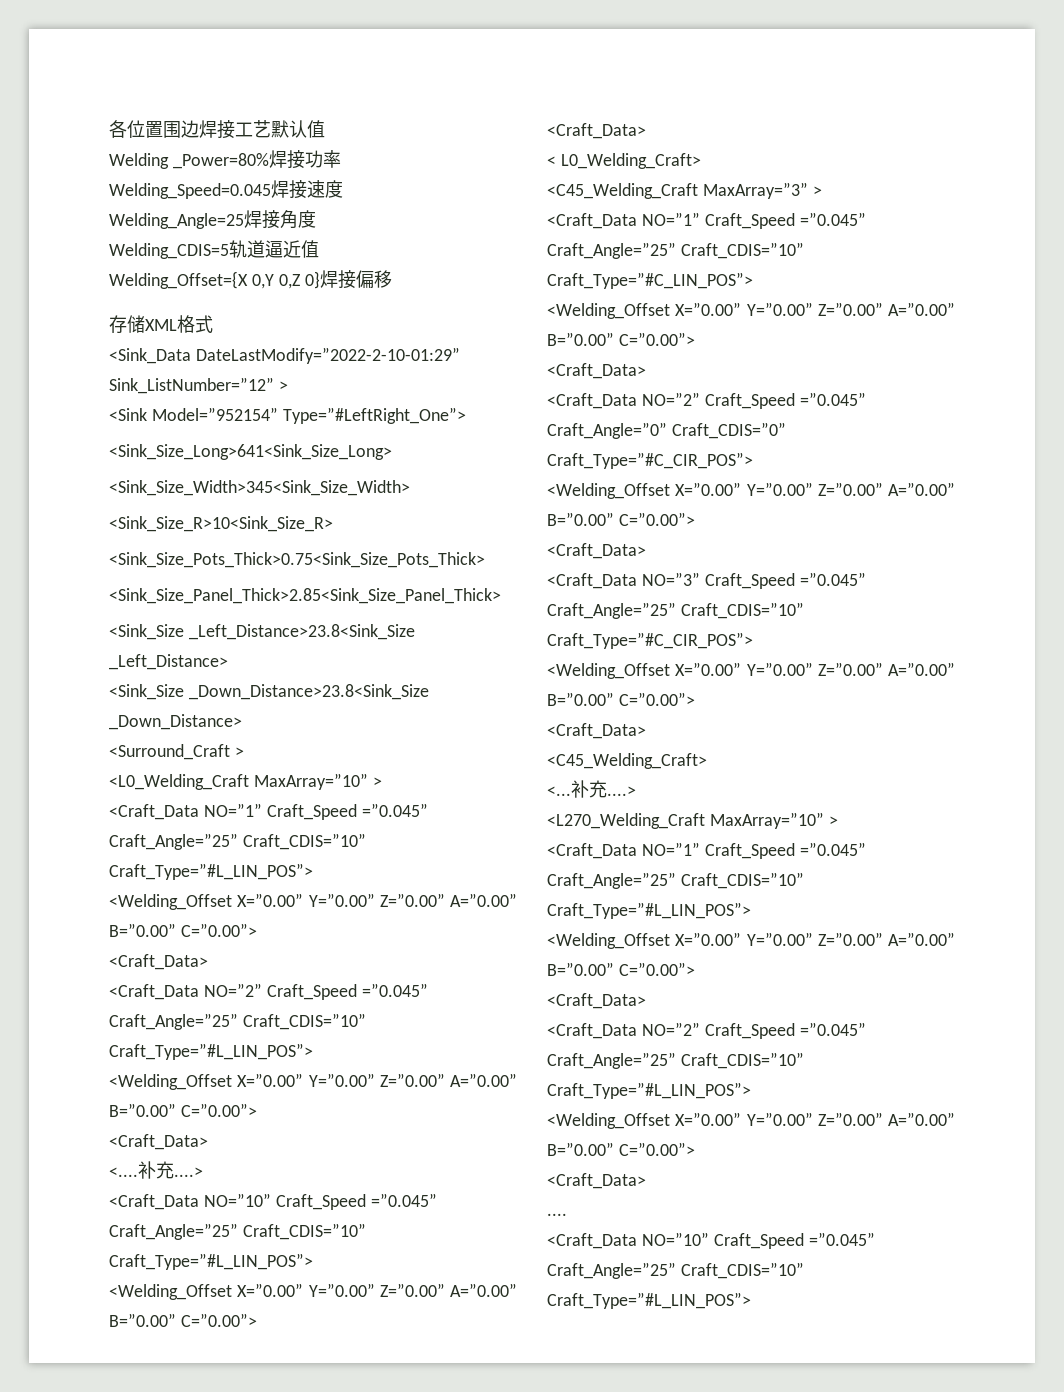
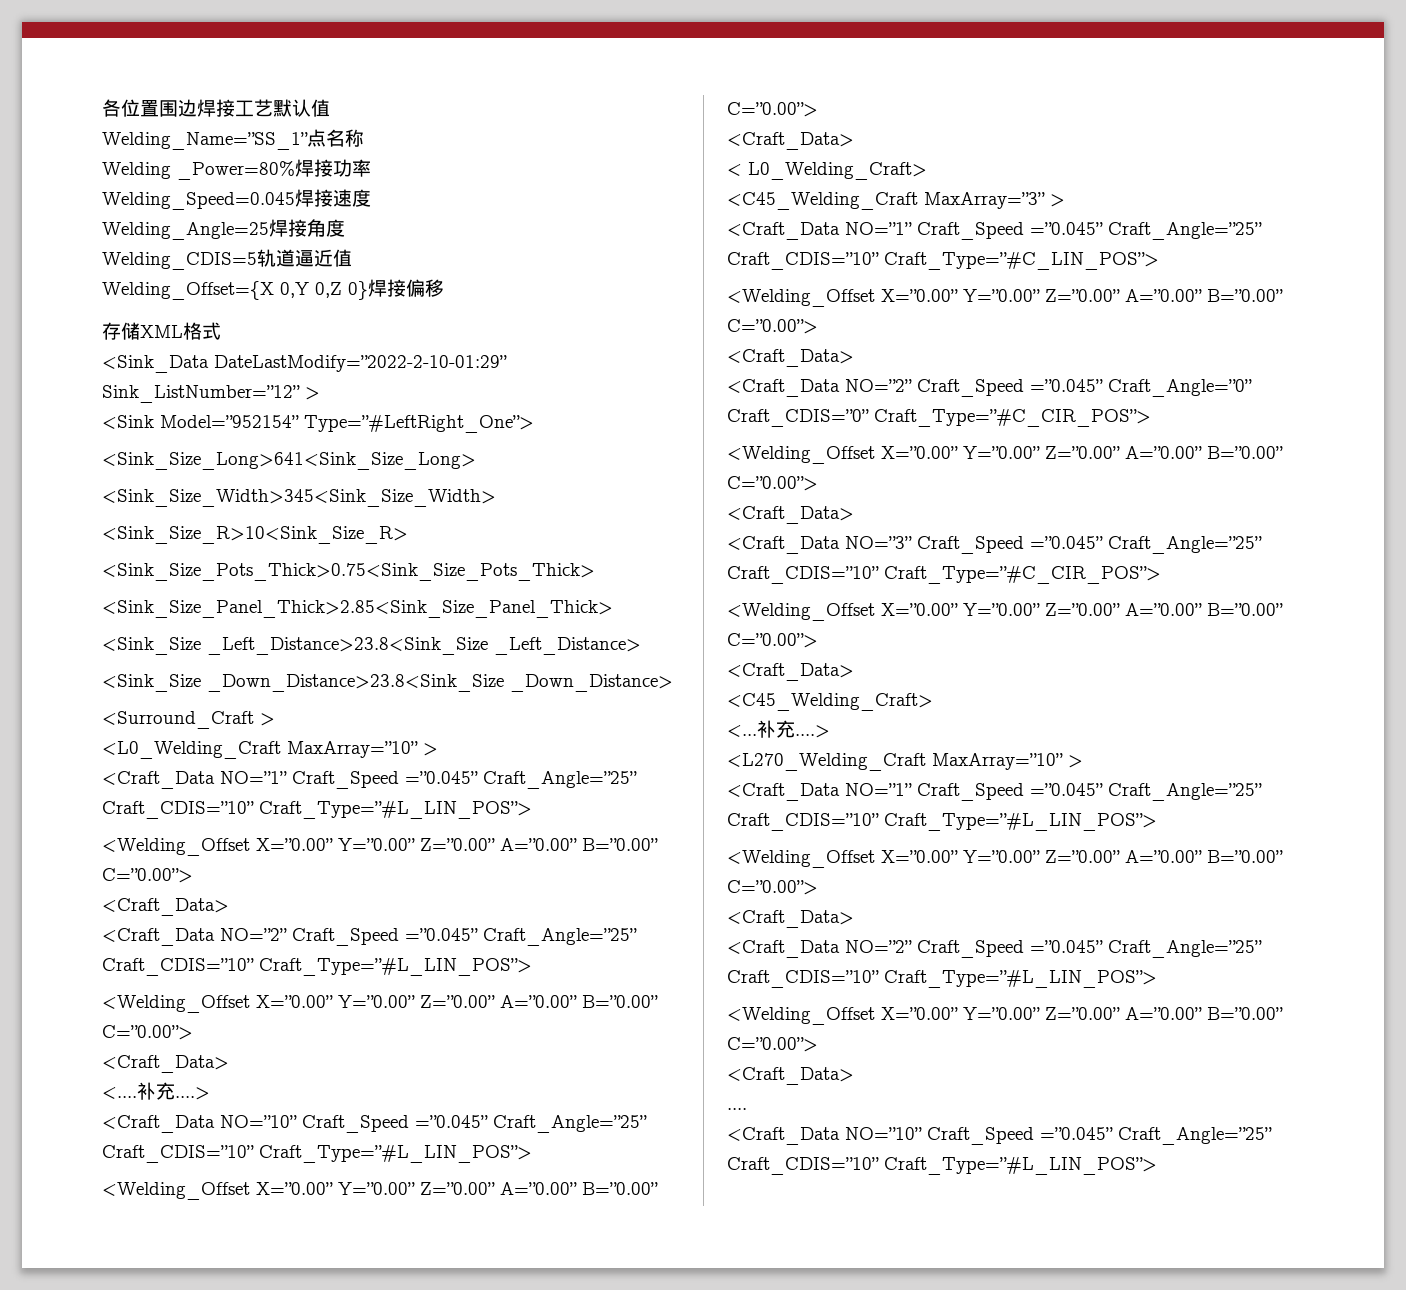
(325, 129) none -> [102,129,364,150] // Welding_Name=”SS_1”点名称

